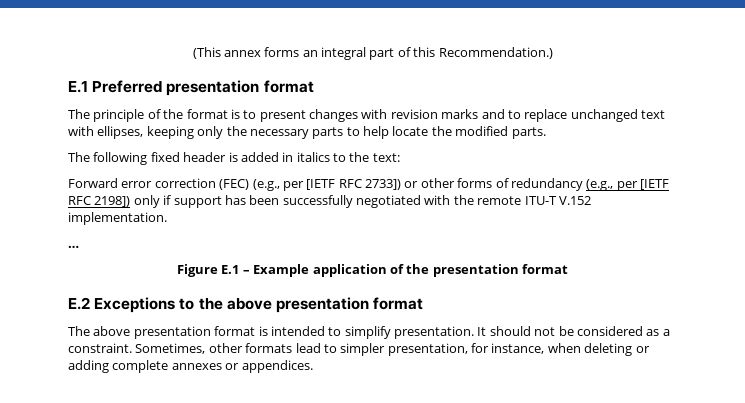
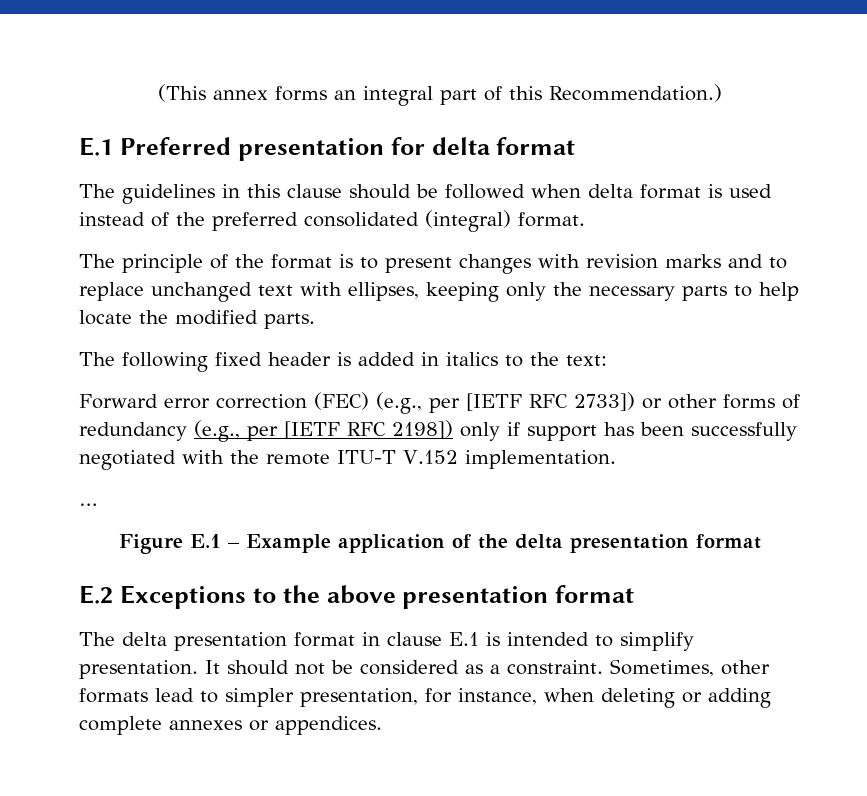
[263,80,314,93] format -> [390,137,576,155] [79,184,772,204] [79,210,585,232] for delta format // The guidelines in this clause should be followed when delta format is used instead of the preferred consolidated (integral) format.
(430, 269) none -> [515,534,563,549] delta
[93,326,256,339] above presentation format -> [122,632,479,651] delta presentation format in clause E.1

